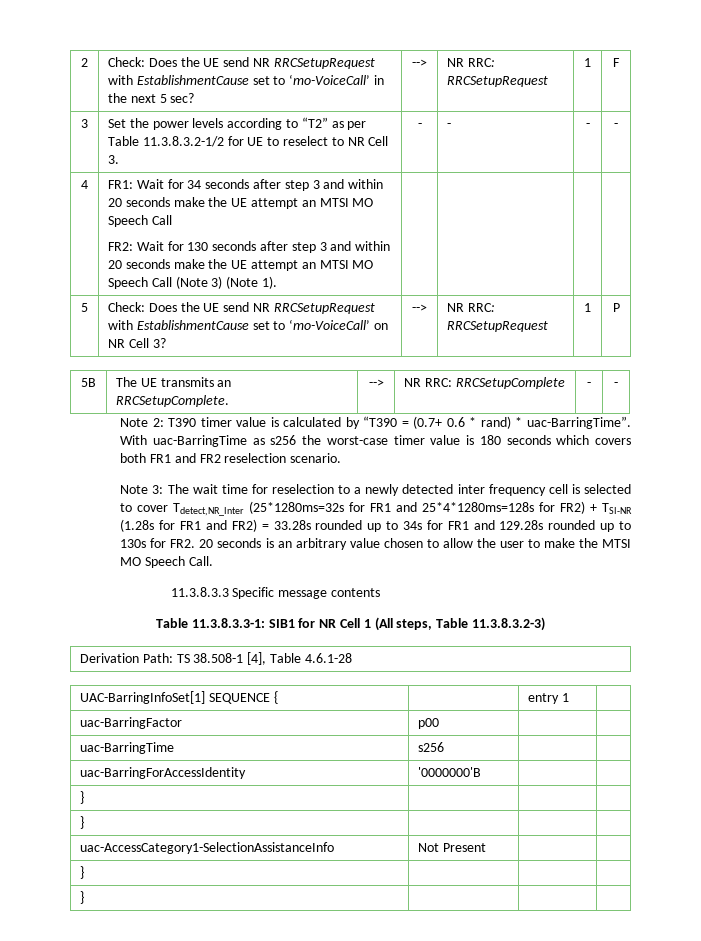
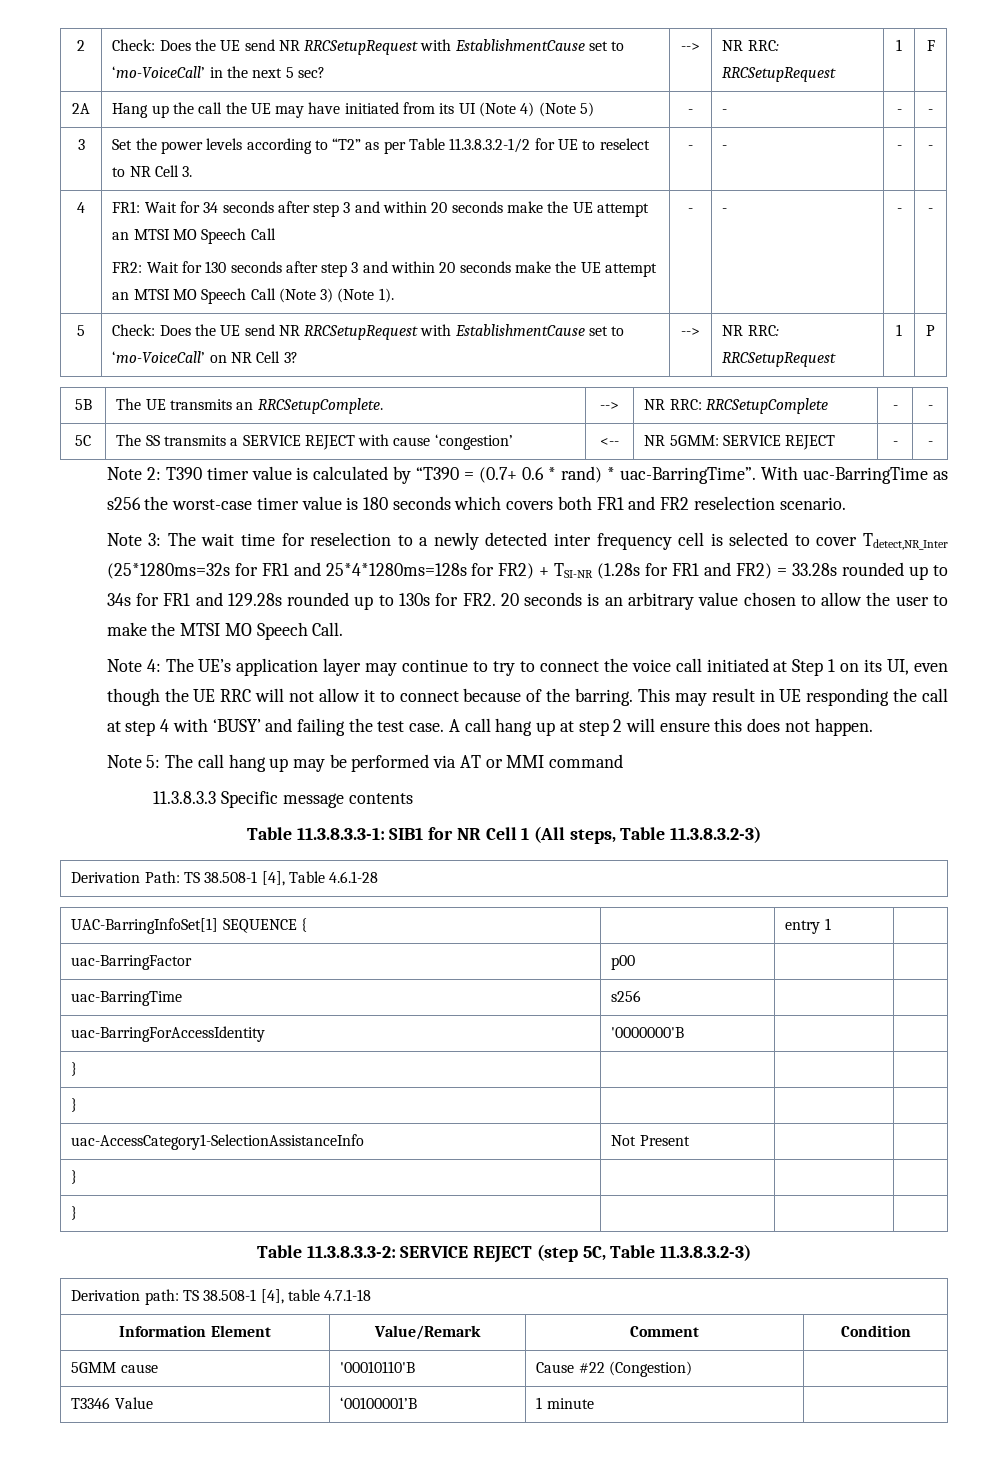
(620, 62) none -> [72,103,90,114] [112,102,595,118] [688,109,693,114] [722,109,728,114] [896,109,902,114] [928,109,933,114] // 2A | Hang up the call the UE may have initiated from its UI (Note 4) (Note 5) | - | - | - | -
(278, 282) | | | -> [688,208,693,213] [722,208,728,213] [896,208,902,213] [928,208,933,213] - | - | - | -
(618, 384) none -> [75,435,91,446] [116,434,513,450] [600,438,619,446] [644,435,836,450] [892,441,898,446] [927,441,933,446] // 5C | The SS transmits a SERVICE REJECT with cause ‘congestion’ | <-- | NR 5GMM: SERVICE REJECT | - | -
(213, 561) none -> [106,658,948,676] [106,688,948,706] [106,718,873,736] [106,754,624,772] // Note 4: The UE’s application layer may continue to try to connect the voice call initiated at Step 1 on its UI, even though the UE RRC will not allow it to connect because of the barring. This may result in UE responding the call at step 4 with ‘BUSY’ and failing the test case. A call hang up at step 2 will ensure this does not happen. // Note 5: The call hang up may be performed via AT or MMI command
(85, 897) none -> [256,1244,752,1263] [71,1289,372,1305] [119,1325,271,1337] [374,1325,481,1340] [630,1326,699,1337] [840,1325,911,1337] [71,1362,158,1373] [340,1361,416,1373] [536,1361,692,1377] [71,1397,153,1409] [340,1397,418,1409] [536,1397,594,1409] // Table 11.3.8.3.3-2: SERVICE REJECT (step 5C, Table 11.3.8.3.2-3) // Derivation path: TS 38.508-1 [4], table 4.7.1-18 // Information Element | Value/Remark | Comment | Condition // 5GMM cause | '00010110'B | Cause #22 (Congestion) | // T3346 Value | ‘00100001’B | 1 minute |

